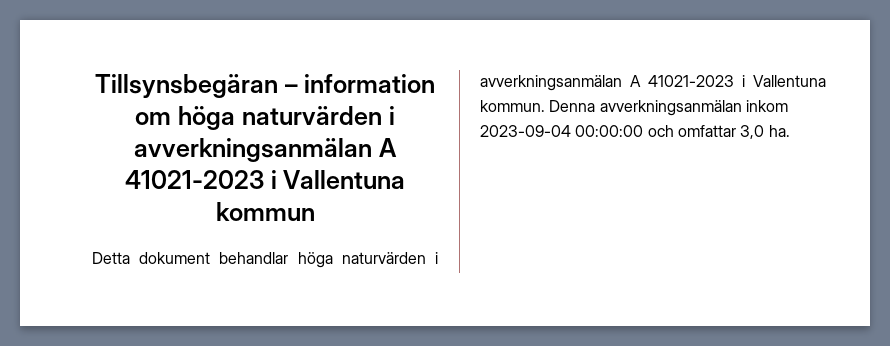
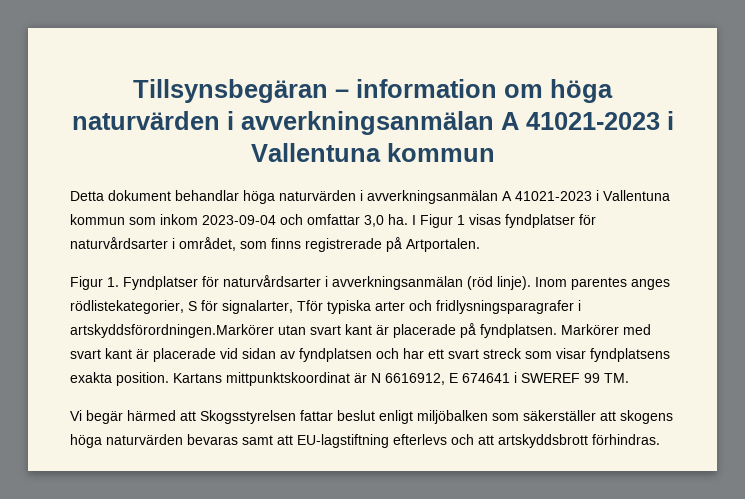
[480,100,742,116] kommun. Denna avverkningsanmälan -> [70,214,156,225] kommun som
[575,125,644,137] 00:00:00 -> (276, 220) none
(790, 131) none -> [412,214,596,228] [70,237,480,252] [70,275,670,290] [70,300,581,314] [70,323,651,338] [70,348,670,362] [70,372,629,386] [70,410,673,424] [70,434,660,448] I Figur 1 visas fyndplatser för naturvårdsarter i området, som finns registrerade på Artportalen. // Figur 1. Fyndplatser för naturvårdsarter i avverkningsanmälan (röd linje). Inom parentes anges rödlistekategorier, S för signalarter, Tför typiska arter och fridlysningsparagrafer i artskyddsförordningen.Markörer utan svart kant är placerade på fyndplatsen. Markörer med svart kant är placerade vid sidan av fyndplatsen och har ett svart streck som visar fyndplatsens exakta position. Kartans mittpunktskoordinat är N 6616912, E 674641 i SWEREF 99 TM. // Vi begär härmed att Skogsstyrelsen fattar beslut enligt miljöbalken som säkerställer att skogens höga naturvärden bevaras samt att EU-lagstiftning efterlevs och att artskyddsbrott förhindras.

